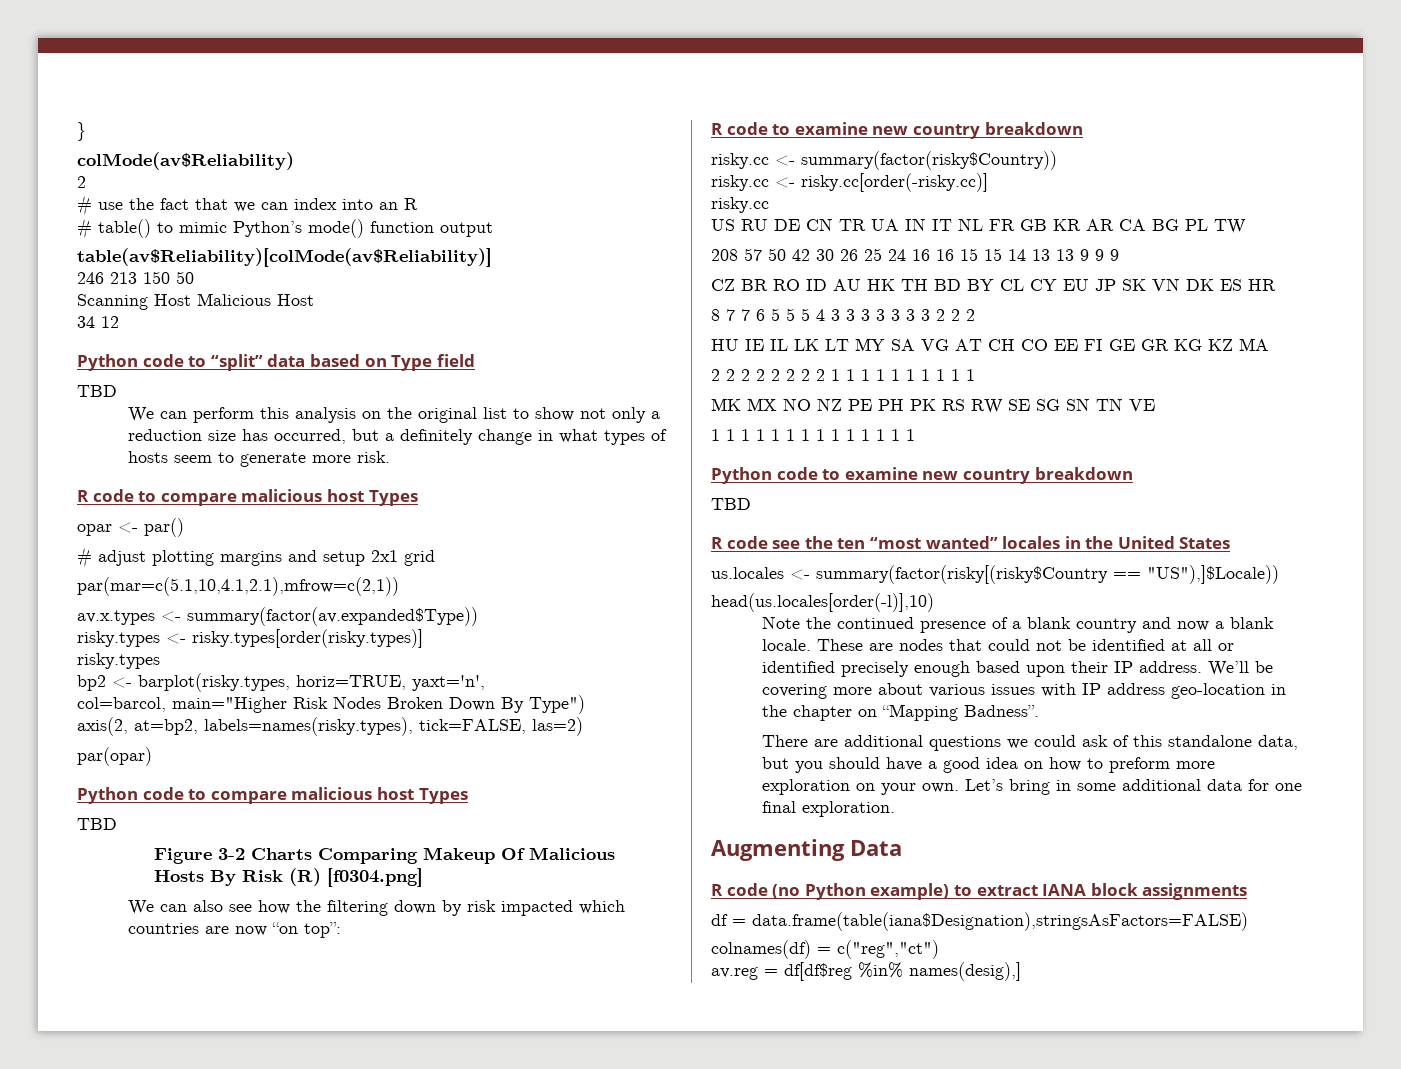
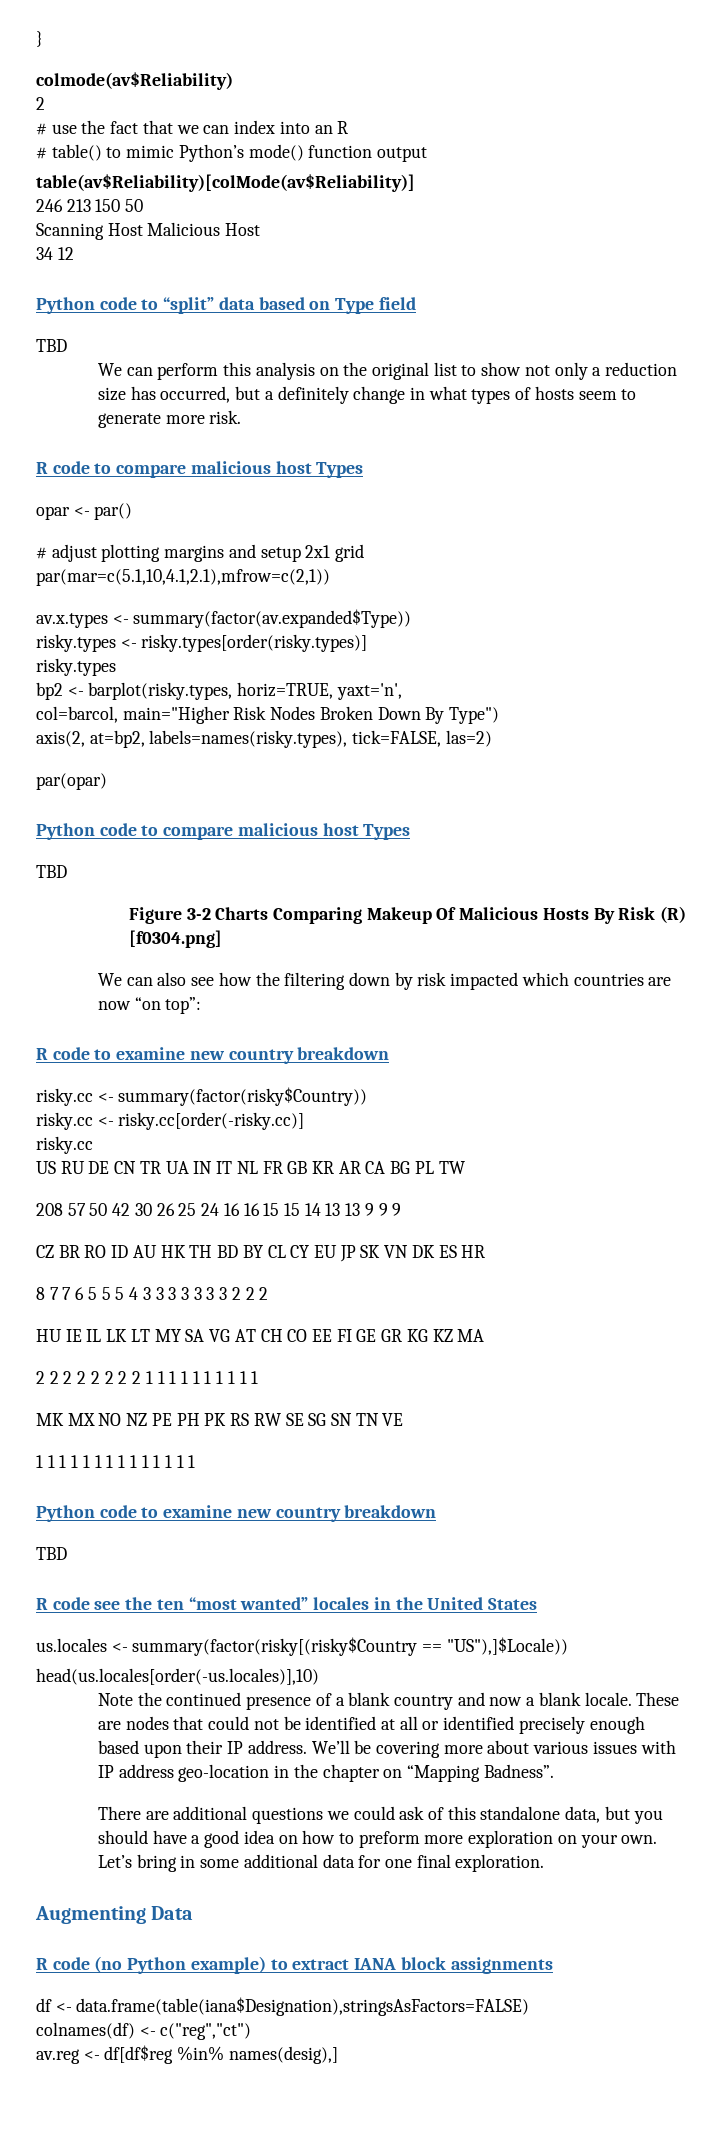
[77,152,294,170] colMode(av$Reliability) -> [36,72,233,90] colmode(av$Reliability)
[711,593,934,612] head(us.locales[order(-l)],10) -> [36,1668,319,1685] head(us.locales[order(-us.locales)],10)
[732,919,746,926] = -> [55,2003,72,2012] <-
[817,947,831,954] = -> [139,2027,156,2036] <-
[764,969,778,976] = -> [83,2051,100,2060] <-

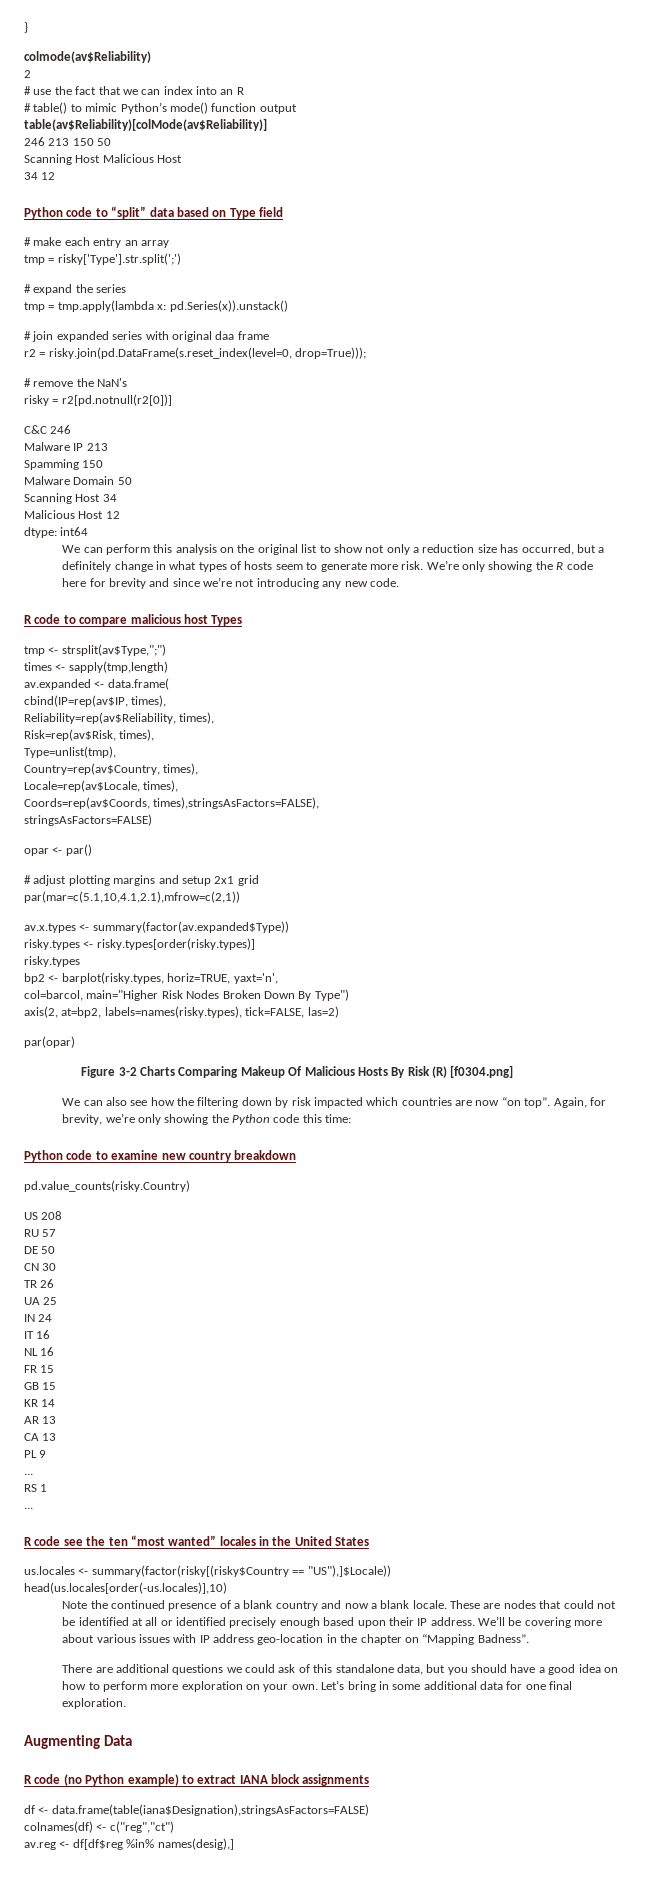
[36,339,67,352] TBD -> [24,237,169,248] [24,253,181,265] [24,284,127,295] [24,300,288,312] [24,331,269,342] [24,347,367,359] [24,378,128,387] [24,394,172,406] [24,425,72,434] [24,442,108,451] [24,459,104,470] [24,476,132,485] [24,493,117,504] [24,510,120,519] [24,527,89,538] # make each entry an array // tmp = risky['Type'].str.split(';') // # expand the series // tmp = tmp.apply(lambda x: pd.Series(x)).unstack() // # join expanded series with original daa frame // r2 = risky.join(pd.DataFrame(s.reset_index(level=0, drop=True))); // # remove the NaN's // risky = r2[pd.notnull(r2[0])] // C&C 246 // Malware IP 213 // Spamming 150 // Malware Domain 50 // Scanning Host 34 // Malicious Host 12 // dtype: int64
(242, 417) none -> [426,560,593,572] [62,577,399,589] We’re only showing the R code here for brevity and since we’re not introducing any new code.
(364, 470) none -> [24,644,166,656] [24,661,168,673] [24,678,169,690] [24,695,167,707] [24,712,215,724] [24,729,155,741] [24,746,116,758] [24,763,199,775] [24,780,179,792] [24,797,320,809] [24,814,152,826] // tmp <- strsplit(av$Type,";") // times <- sapply(tmp,length) // av.expanded <- data.frame( // cbind(IP=rep(av$IP, times), // Reliability=rep(av$Reliability, times), // Risk=rep(av$Risk, times), // Type=unlist(tmp), // Country=rep(av$Country, times), // Locale=rep(av$Locale, times), // Coords=rep(av$Coords, times),stringsAsFactors=FALSE), // stringsAsFactors=FALSE)
[36,823,411,840] [36,865,67,878] // Python code to compare malicious host Types // TBD -> (75, 1042) none
[165,997,202,1014] [36,1047,390,1064] [36,1087,368,1106] [36,1112,305,1130] [36,1136,93,1154] [36,1161,465,1174] [36,1203,402,1216] [36,1245,486,1262] [36,1287,269,1300] [36,1329,485,1342] [36,1371,259,1384] [36,1413,404,1426] [36,1455,196,1468] top”: // R code to examine new country breakdown // risky.cc <- summary(factor(risky$Country)) // risky.cc <- risky.cc[order(-risky.cc)] // risky.cc // US RU DE CN TR UA IN IT NL FR GB KR AR CA BG PL TW // 208 57 50 42 30 26 25 24 16 16 15 15 14 13 13 9 9 9 // CZ BR RO ID AU HK TH BD BY CL CY EU JP SK VN DK ES HR // 8 7 7 6 5 5 5 4 3 3 3 3 3 3 3 2 2 2 // HU IE IL LK LT MY SA VG AT CH CO EE FI GE GR KG KZ MA // 2 2 2 2 2 2 2 2 1 1 1 1 1 1 1 1 1 1 // MK MX NO NZ PE PH PK RS RW SE SG SN TN VE // 1 1 1 1 1 1 1 1 1 1 1 1 1 1 -> [524,1097,606,1108] [62,1113,352,1125] top”. Again, for brevity, we’re only showing the Python code this time:
[36,1547,67,1560] TBD -> [24,1180,190,1192] [24,1211,63,1220] [24,1229,57,1237] [24,1246,56,1254] [24,1263,57,1271] [24,1279,55,1288] [24,1297,58,1305] [24,1314,53,1322] [24,1330,51,1339] [24,1347,55,1356] [24,1365,55,1373] [24,1382,57,1390] [24,1399,56,1407] [24,1416,57,1424] [24,1433,57,1441] [24,1450,47,1458] [24,1473,33,1475] [24,1484,48,1492] [24,1507,33,1509] pd.value_counts(risky.Country) // US 208 // RU 57 // DE 50 // CN 30 // TR 26 // UA 25 // IN 24 // IT 16 // NL 16 // FR 15 // GB 15 // KR 14 // AR 13 // CA 13 // PL 9 // ... // RS 1 // ...
[358,1831,420,1848] preform -> [102,1681,147,1692] perform

